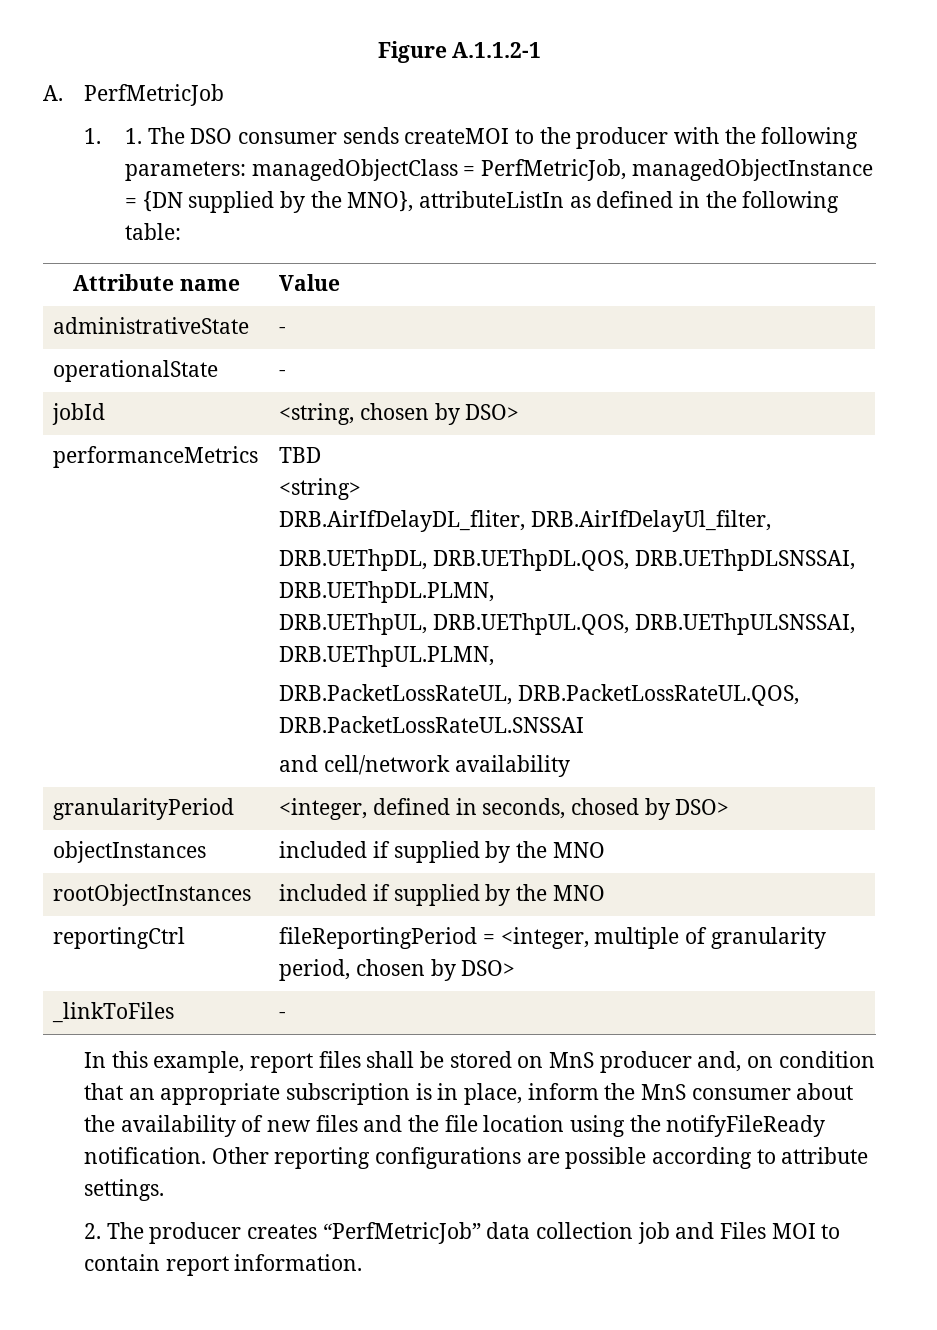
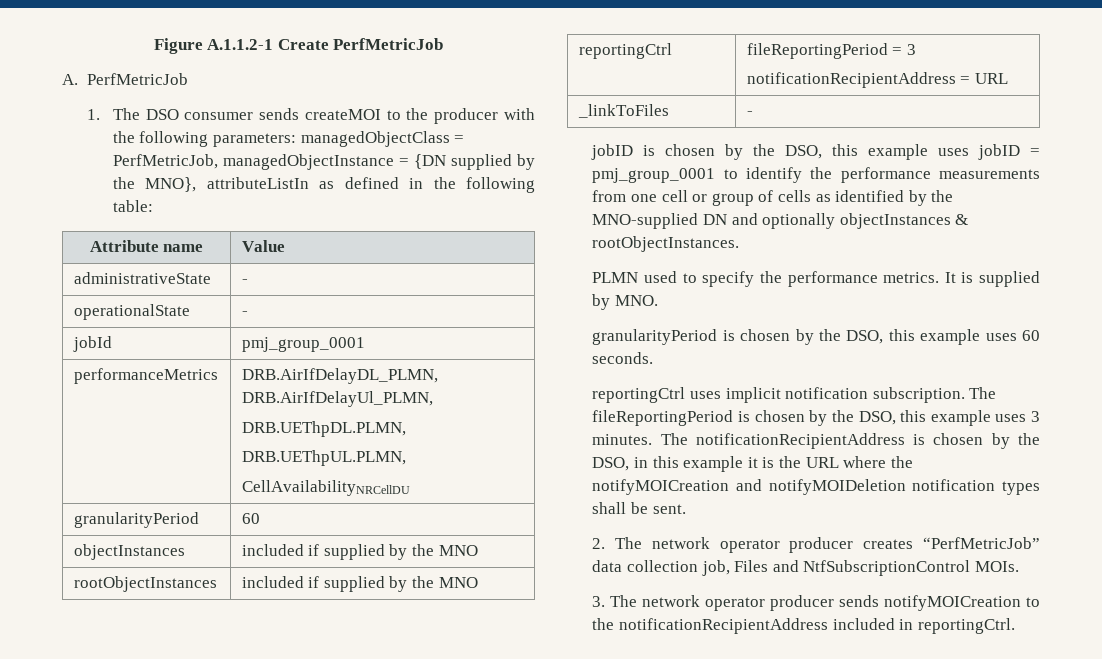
(542, 50) none -> [277,38,444,50] Create PerfMetricJob
[125,128,143,144] 1. -> (101, 114) none
[279,403,520,425] [53,446,259,468] [279,447,322,463] [279,478,362,500] [279,510,771,532] [279,549,855,571] [279,581,495,603] [279,613,855,635] [279,645,495,667] [279,684,799,706] [279,716,585,733] [279,755,570,777] [53,798,235,820] [279,798,730,820] <string, chosen by DSO> // performanceMetrics | TBD // <string> // DRB.AirIfDelayDL_fliter, DRB.AirIfDelayUl_filter, // DRB.UEThpDL, DRB.UEThpDL.QOS, DRB.UEThpDLSNSSAI, DRB.UEThpDL.PLMN, // DRB.UEThpUL, DRB.UEThpUL.QOS, DRB.UEThpULSNSSAI, DRB.UEThpUL.PLMN, // DRB.PacketLossRateUL, DRB.PacketLossRateUL.QOS, DRB.PacketLossRateUL.SNSSAI // and cell/network availability // granularityPeriod | <integer, defined in seconds, chosed by DSO> -> [241,337,365,352] [73,368,218,384] [241,368,438,384] [241,391,433,407] [241,421,406,437] [241,450,406,466] [241,480,410,496] [73,512,199,528] [241,513,260,524] pmj_group_0001 // performanceMetrics | DRB.AirIfDelayDL_PLMN, DRB.AirIfDelayUl_PLMN, // DRB.UEThpDL.PLMN, // DRB.UEThpUL.PLMN, // CellAvailabilityNRCellDU // granularityPeriod | 60
[500,927,826,949] [279,959,516,981] [52,1002,175,1023] [279,1012,287,1019] [84,1051,875,1073] [84,1083,854,1105] [84,1115,826,1137] [84,1147,869,1169] [84,1179,165,1201] <integer, multiple of granularity period, chosen by DSO> // _linkToFiles | - // In this example, report files shall be stored on MnS producer and, on condition that an appropriate subscription is in place, inform the MnS consumer about the availability of new files and the file location using the notifyFileReady notification. Other reporting configurations are possible according to attribute settings. -> [906,44,916,55] [746,72,1008,88] [577,104,669,118] [746,111,753,116] [591,144,1040,160] [592,167,1040,183] [592,190,954,206] [592,213,969,229] [592,236,740,252] [592,271,1040,287] [592,294,658,310] [592,329,1040,345] [592,352,654,364] [592,387,997,403] [592,410,1040,426] [592,433,1040,449] [592,456,913,472] [592,479,1040,495] [592,502,686,514] 3 // notificationRecipientAddress = URL // _linkToFiles | - // jobID is chosen by the DSO, this example uses jobID = pmj_group_0001 to identify the performance measurements from one cell or group of cells as identified by the MNO-supplied DN and optionally objectInstances & rootObjectInstances. // PLMN used to specify the performance metrics. It is supplied by MNO. // granularityPeriod is chosen by the DSO, this example uses 60 seconds. // reportingCtrl uses implicit notification subscription. The fileReportingPeriod is chosen by the DSO, this example uses 3 minutes. The notificationRecipientAddress is chosen by the DSO, in this example it is the URL where the notifyMOICreation and notifyMOIDeletion notification types shall be sent.
(144, 1230) none -> [651,537,780,553] network operator
[637,1222,841,1244] [84,1254,363,1276] job and Files MOI to contain report information. -> [701,560,1019,576] [592,595,1040,611] [592,618,1015,634] job, Files and NtfSubscriptionControl MOIs. // 3. The network operator producer sends notifyMOICreation to the notificationRecipientAddress included in reportingCtrl.

